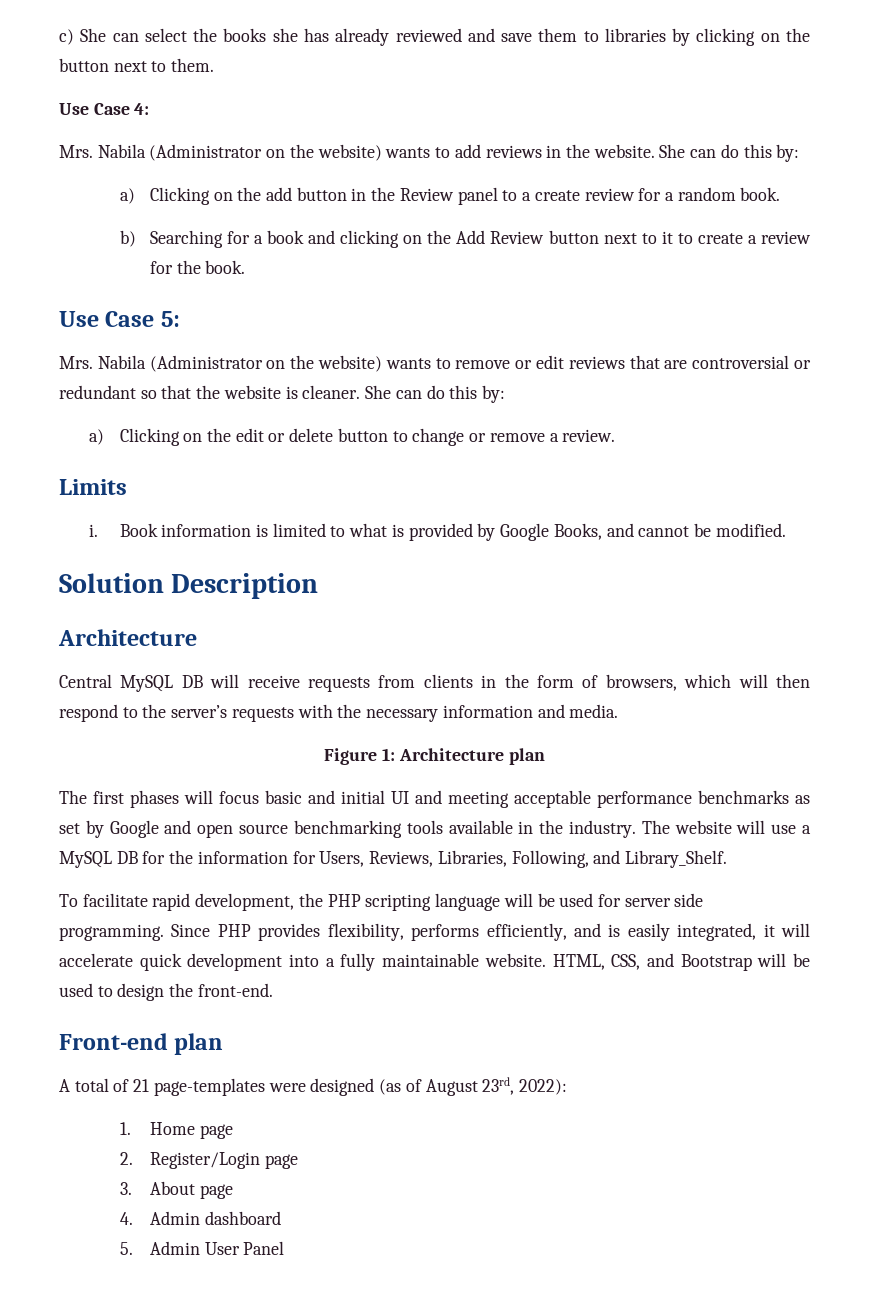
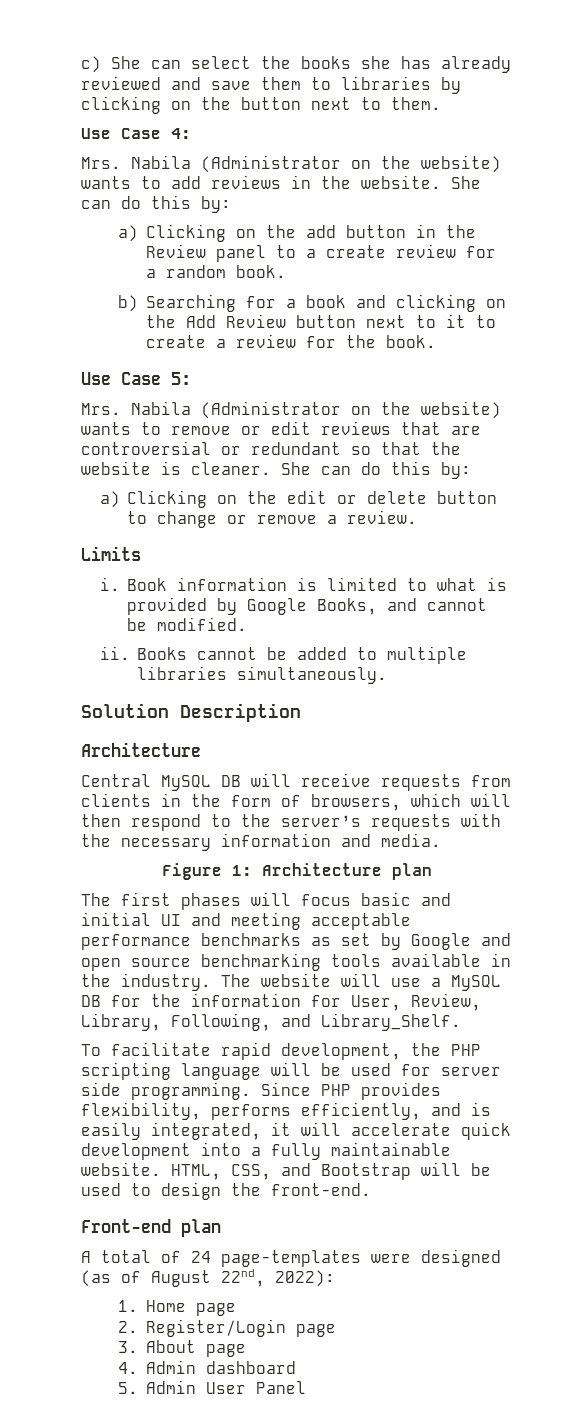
(786, 530) none -> [99,646,468,664] [137,666,388,684] // ii. Books cannot be added to multiple libraries simultaneously.
[319,850,507,867] Users, Reviews, Libraries, -> [351,993,481,1011] [81,1013,161,1031] User, Review, Library,
[133,1079,150,1092] 21 -> [191,1251,211,1263] 24
[482,1077,515,1095] 23rd, -> [221,1269,265,1287] 22nd,

